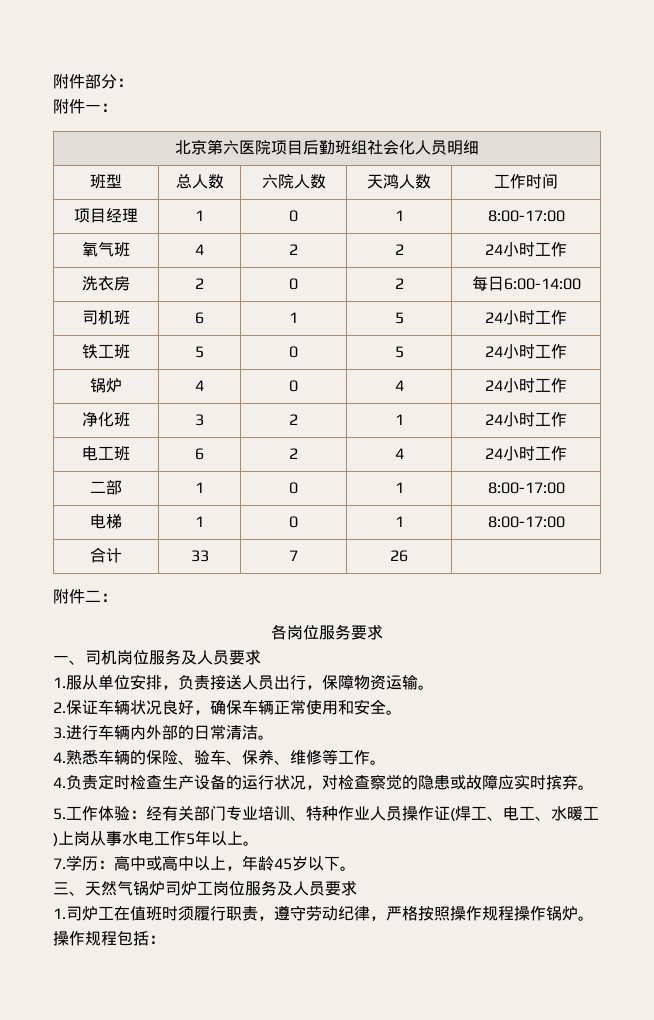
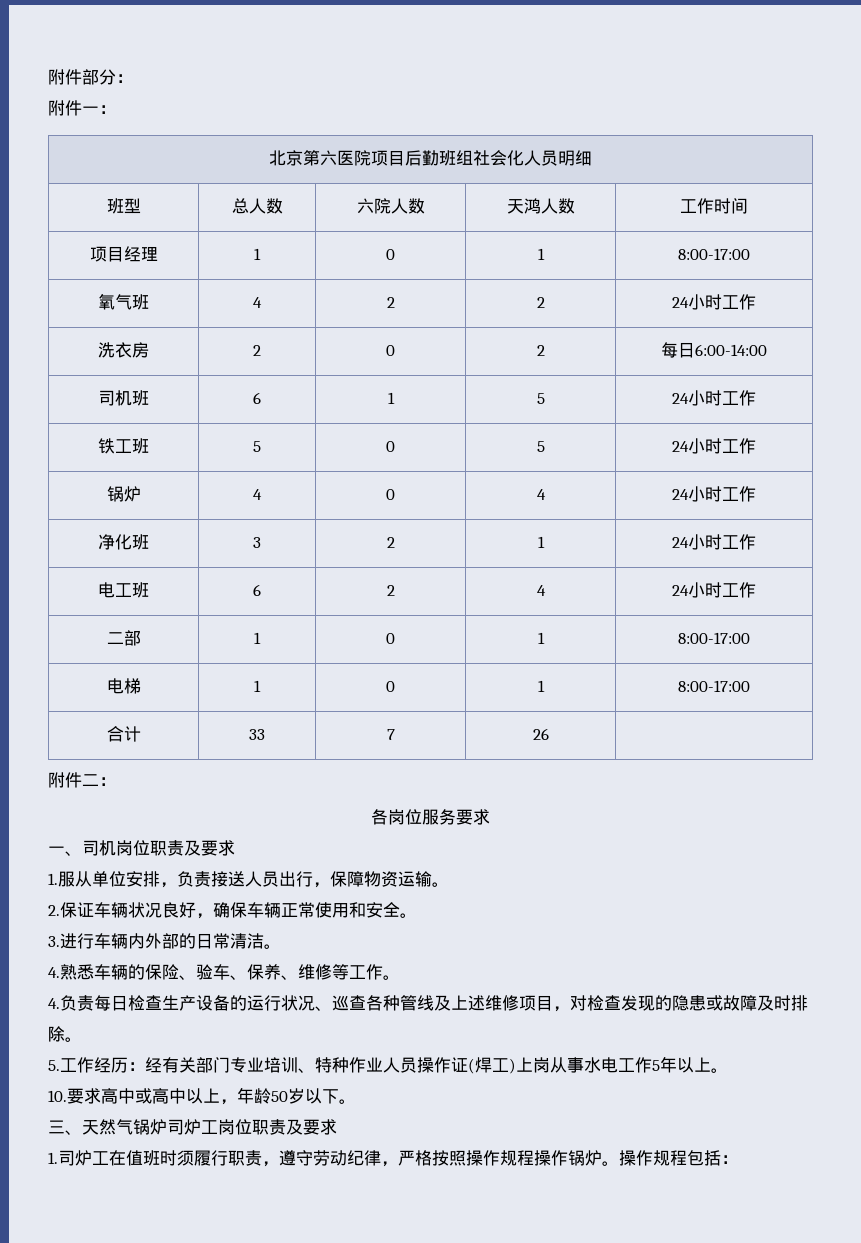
[149,649,229,665] 服务及人员 -> [150,840,201,856] 职责及
[98,774,130,790] 定时 -> [94,995,128,1011] 每日
(306, 782) none -> [315,995,553,1011] 、巡查各种管线及上述维修项目
[370,774,402,790] 察觉 -> [621,995,655,1011] 发现
[498,774,578,790] 应实时摈弃 -> [757,995,808,1011] [48,1026,65,1042] 及时排除
[98,806,130,821] 体验 -> [94,1057,128,1073] 经历
[487,806,599,821] 、电工、水暖工 -> (509, 1065) none
[53,855,114,871] 7.学历： -> [48,1088,101,1104] 10.要求
[274,858,292,870] 45 -> [271,1091,288,1102] 50
[245,880,325,896] 服务及人员 -> [252,1119,303,1135] 职责及

